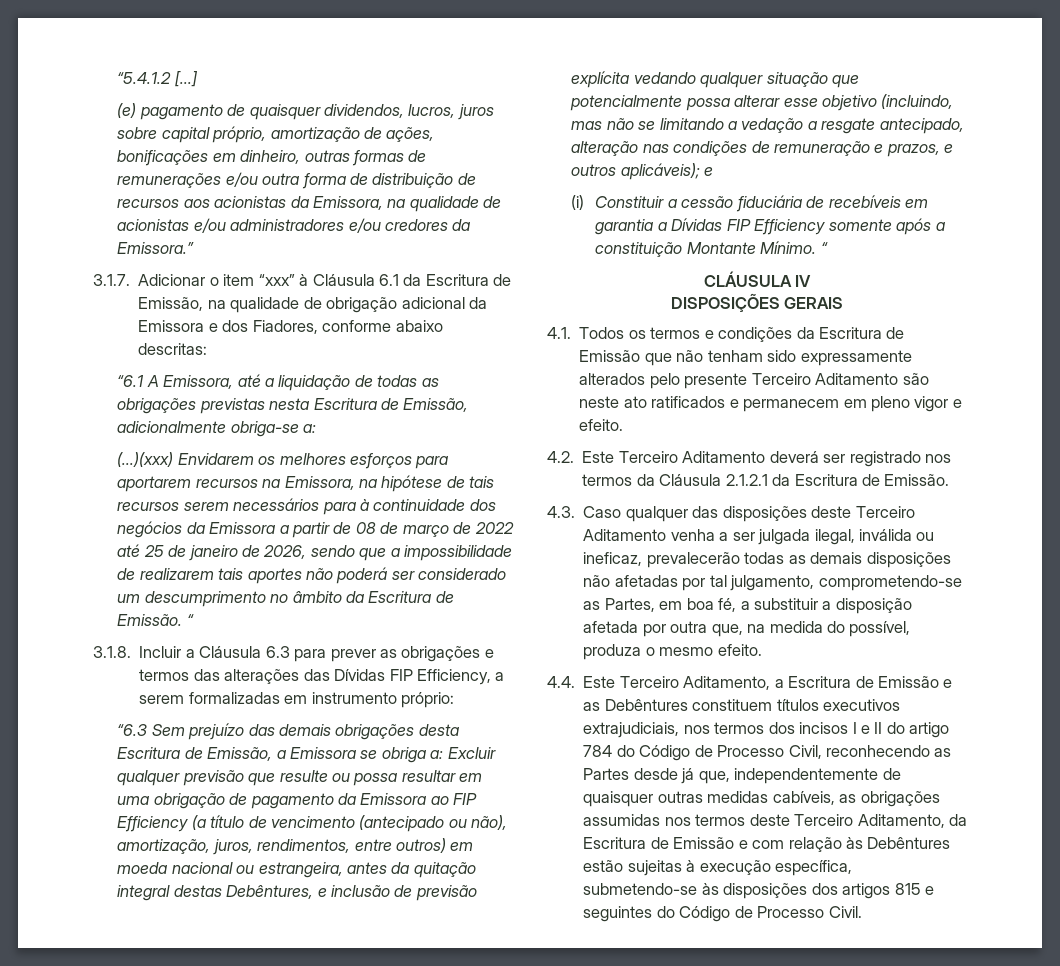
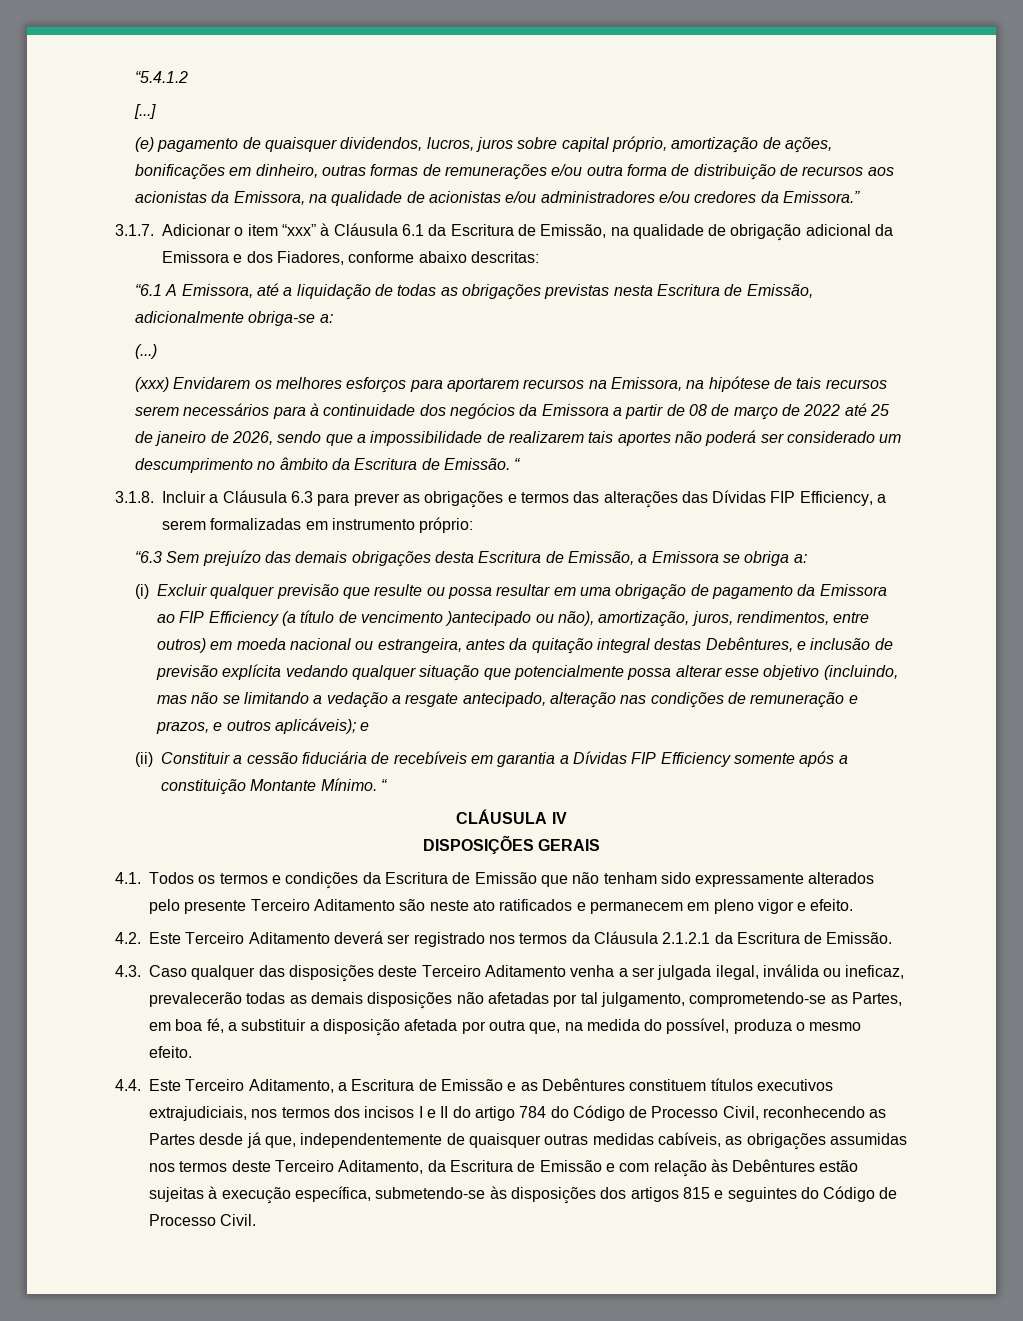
(172, 78) none -> (189, 77) //
[117,452,174,467] (...)(xxx) -> [135,344,158,359] [135,377,170,392] (...) // (xxx)
(444, 754) none -> [135,584,150,599] // (i)
[359,815,445,832] (antecipado -> [445,611,532,626] )antecipado
[571,195,585,210] (i) -> [135,752,154,767] (ii)

